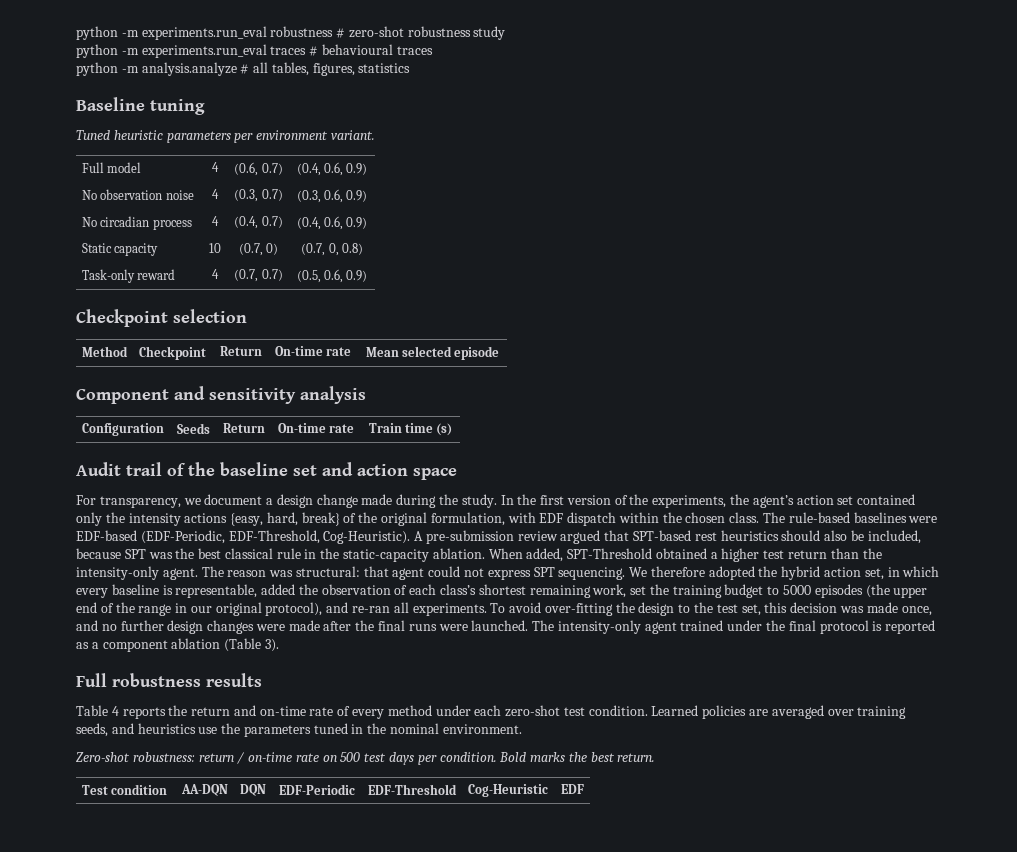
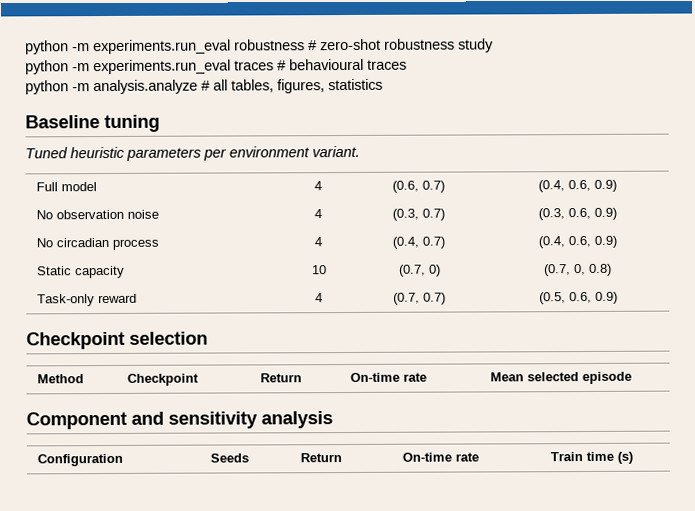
[76,462,457,480] [76,494,916,508] [76,512,938,526] [76,530,921,544] [76,548,882,562] [76,566,940,580] [76,584,928,598] [76,602,932,616] [76,620,936,634] [76,638,279,652] [76,673,262,687] [76,705,907,719] [76,723,522,737] [76,752,656,765] [81,784,168,795] [180,784,228,796] [240,784,266,796] [279,784,355,795] [367,784,457,795] [468,784,548,797] [560,784,584,794] // Audit trail of the baseline set and action space // For transparency, we document a design change made during the study. In the first version of the experiments, the agent’s action set contained only the intensity actions {easy, hard, break} of the original formulation, with EDF dispatch within the chosen class. The rule-based baselines were EDF-based (EDF-Periodic, EDF-Threshold, Cog-Heuristic). A pre-submission review argued that SPT-based rest heuristics should also be included, because SPT was the best classical rule in the static-capacity ablation. When added, SPT-Threshold obtained a higher test return than the intensity-only agent. The reason was structural: that agent could not express SPT sequencing. We therefore adopted the hybrid action set, in which every baseline is representable, added the observation of each class’s shortest remaining work, set the training budget to 5000 episodes (the upper end of the range in our original protocol), and re-ran all experiments. To avoid over-fitting the design to the test set, this decision was made once, and no further design changes were made after the final runs were launched. The intensity-only agent trained under the final protocol is reported as a component ablation (Table 3). // Full robustness results // Table 4 reports the return and on-time rate of every method under each zero-shot test condition. Learned policies are averaged over training seeds, and heuristics use the parameters tuned in the nominal environment. // Zero-shot robustness: return / on-time rate on 500 test days per condition. Bold marks the best return. // Test condition | AA-DQN | DQN | EDF-Periodic | EDF-Threshold | Cog-Heuristic | EDF -> (633, 457) none

